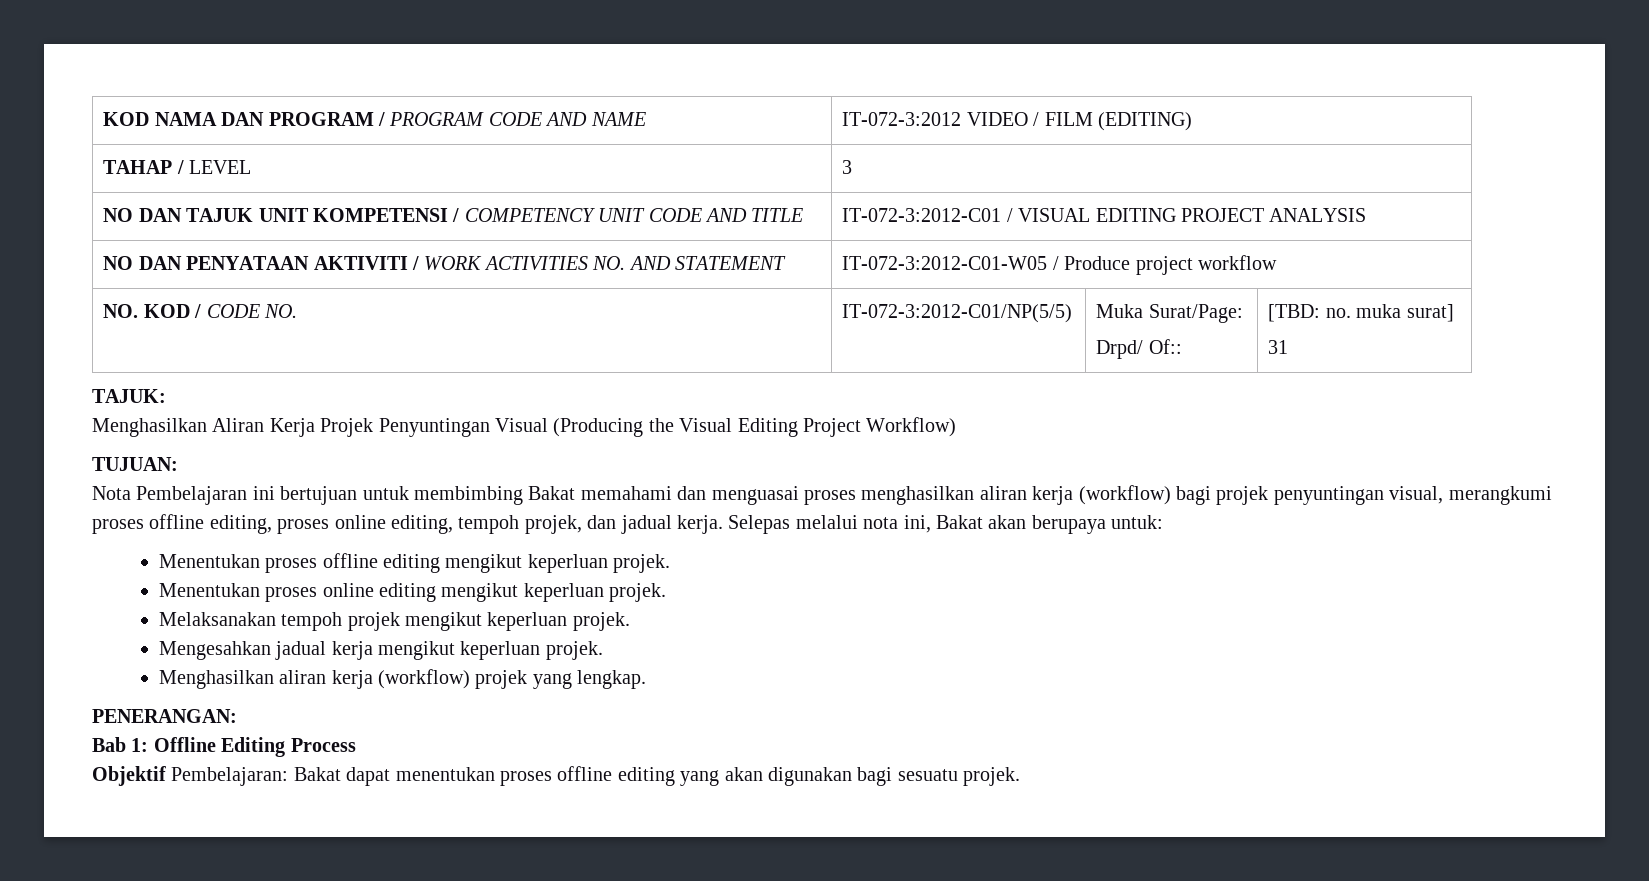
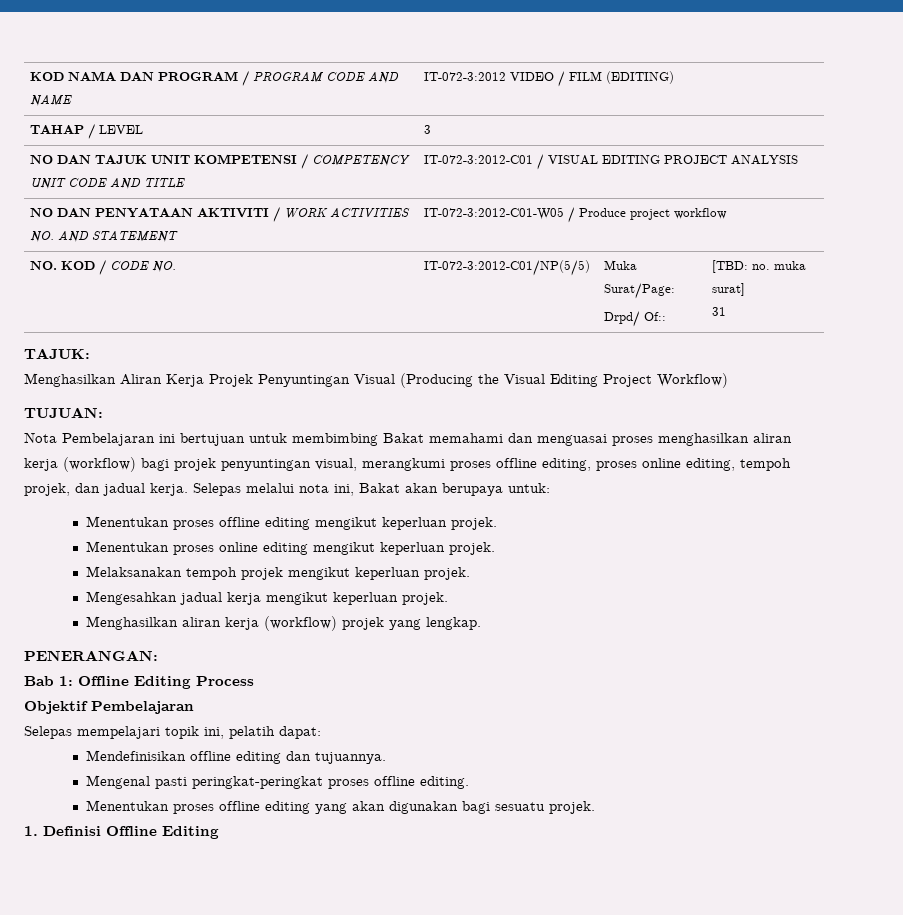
[171,767,495,786] Pembelajaran: Bakat dapat menentukan -> [91,701,194,714] [24,726,321,739] [86,750,387,764] [86,775,470,789] [86,800,170,811] Pembelajaran // Selepas mempelajari topik ini, pelatih dapat: // Mendefinisikan offline editing dan tujuannya. // Mengenal pasti peringkat-peringkat proses offline editing. // Menentukan
(1021, 776) none -> [24,826,219,839] // 1. Definisi Offline Editing

